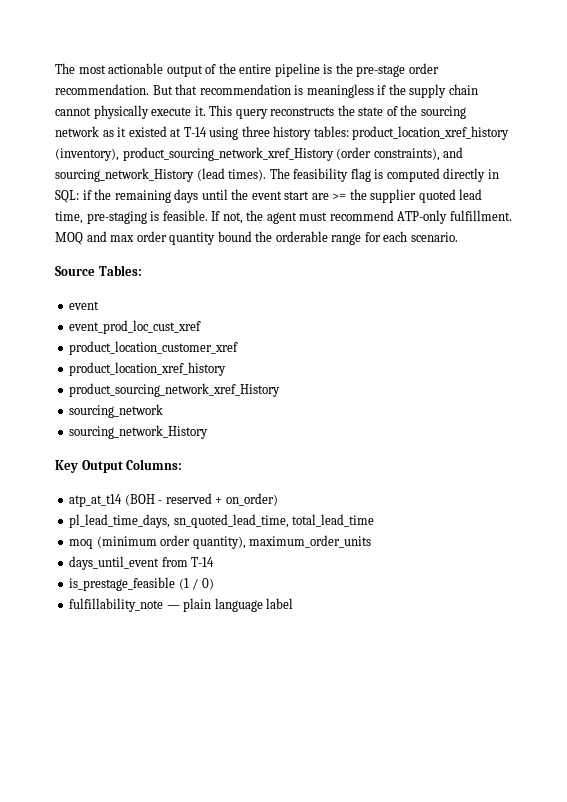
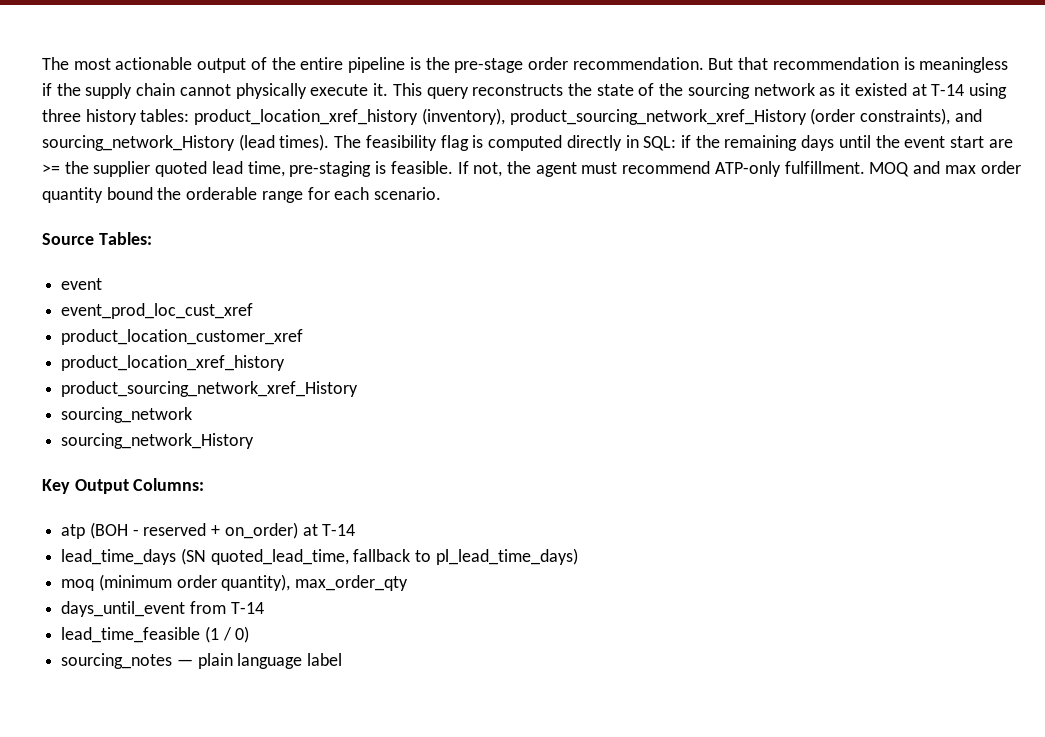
[69,494,123,507] atp_at_t14 -> [61,524,86,539] atp
[69,514,375,528] // pl_lead_time_days, sn_quoted_lead_time, total_lead_time -> [302,524,356,536] [61,548,578,565] at T-14 // lead_time_days (SN quoted_lead_time, fallback to pl_lead_time_days)
[249,535,372,548] maximum_order_units -> [295,575,409,591] max_order_qty
[69,577,176,591] is_prestage_feasible -> [61,627,201,643] lead_time_feasible
[69,598,164,612] fulfillability_note -> [61,653,173,669] sourcing_notes

